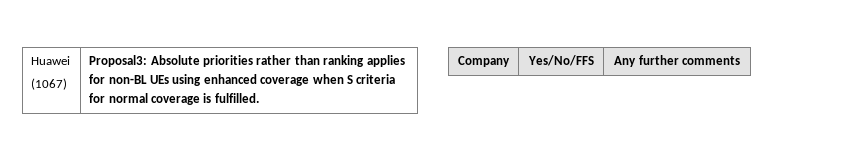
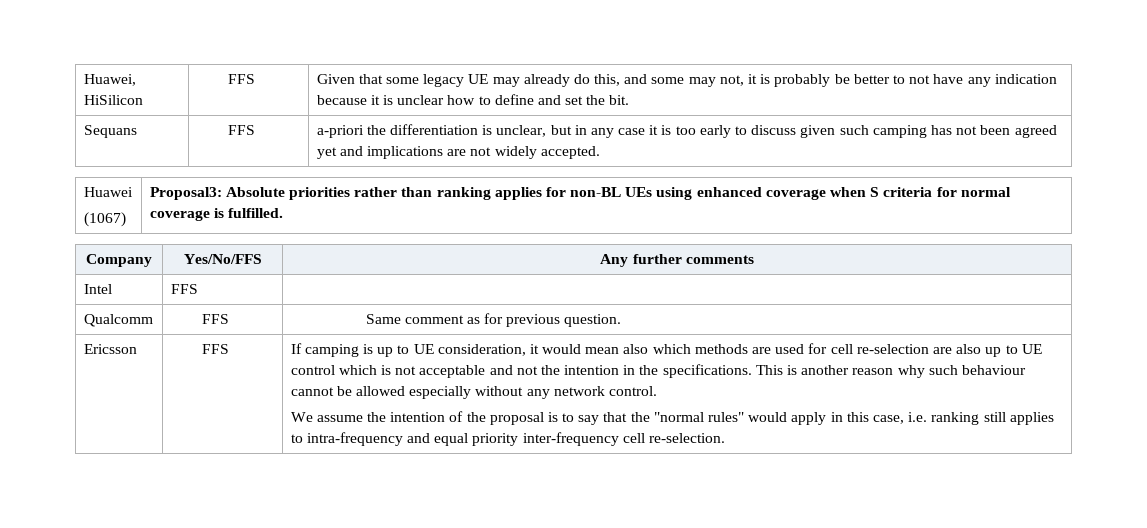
(31, 60) none -> [83,74,136,86] [83,95,143,105] [227,74,255,84] [316,74,1057,87] [316,94,630,105] [83,125,137,138] [227,125,255,135] [316,124,1057,138] [316,146,600,159] Huawei, HiSilicon | FFS | Given that some legacy UE may already do this, and some may not, it is probably be better to not have any indication because it is unclear how to define and set the bit. // Sequans | FFS | a-priori the differentiation is unclear, but in any case it is too early to discuss given such camping has not been agreed yet and implications are not widely accepted. //
(740, 60) none -> [83,284,112,294] [170,284,198,294] [83,314,153,327] [201,314,229,324] [365,313,622,327] [83,344,137,354] [201,344,229,354] [290,343,1042,357] [290,364,1026,378] [290,386,657,399] [290,411,1054,425] [290,432,725,446] // Intel | FFS | // Qualcomm | FFS | Same comment as for previous question. // Ericsson | FFS | If camping is up to UE consideration, it would mean also which methods are used for cell re-selection are also up to UE control which is not acceptable and not the intention in the specifications. This is another reason why such behaviour cannot be allowed especially without any network control. // We assume the intention of the proposal is to say that the "normal rules" would apply in this case, i.e. ranking still applies to intra-frequency and equal priority inter-frequency cell re-selection.

